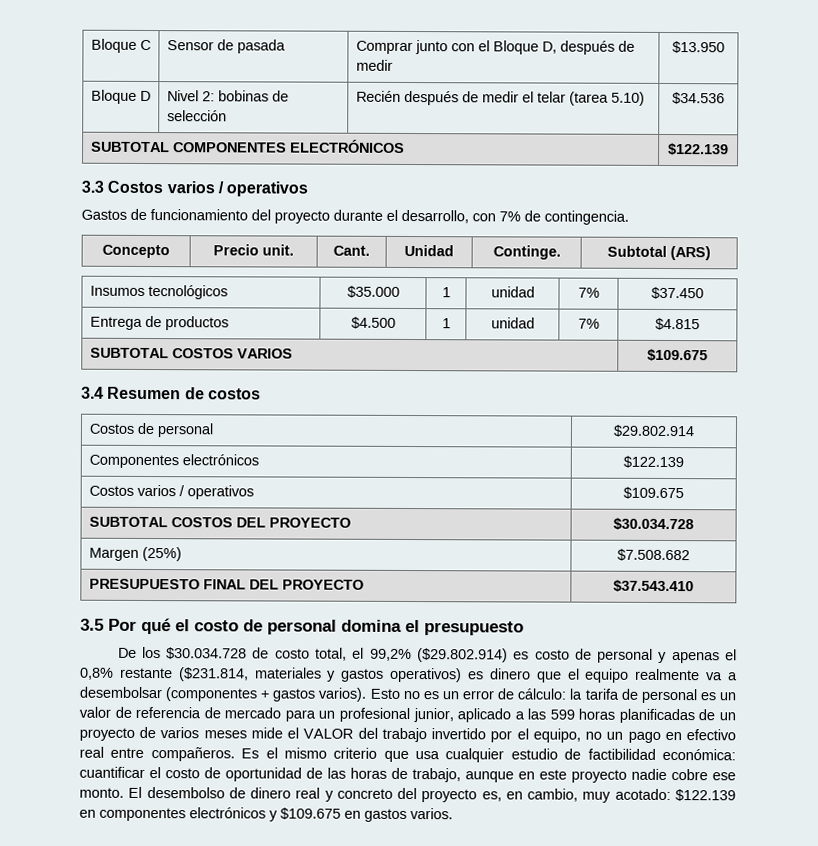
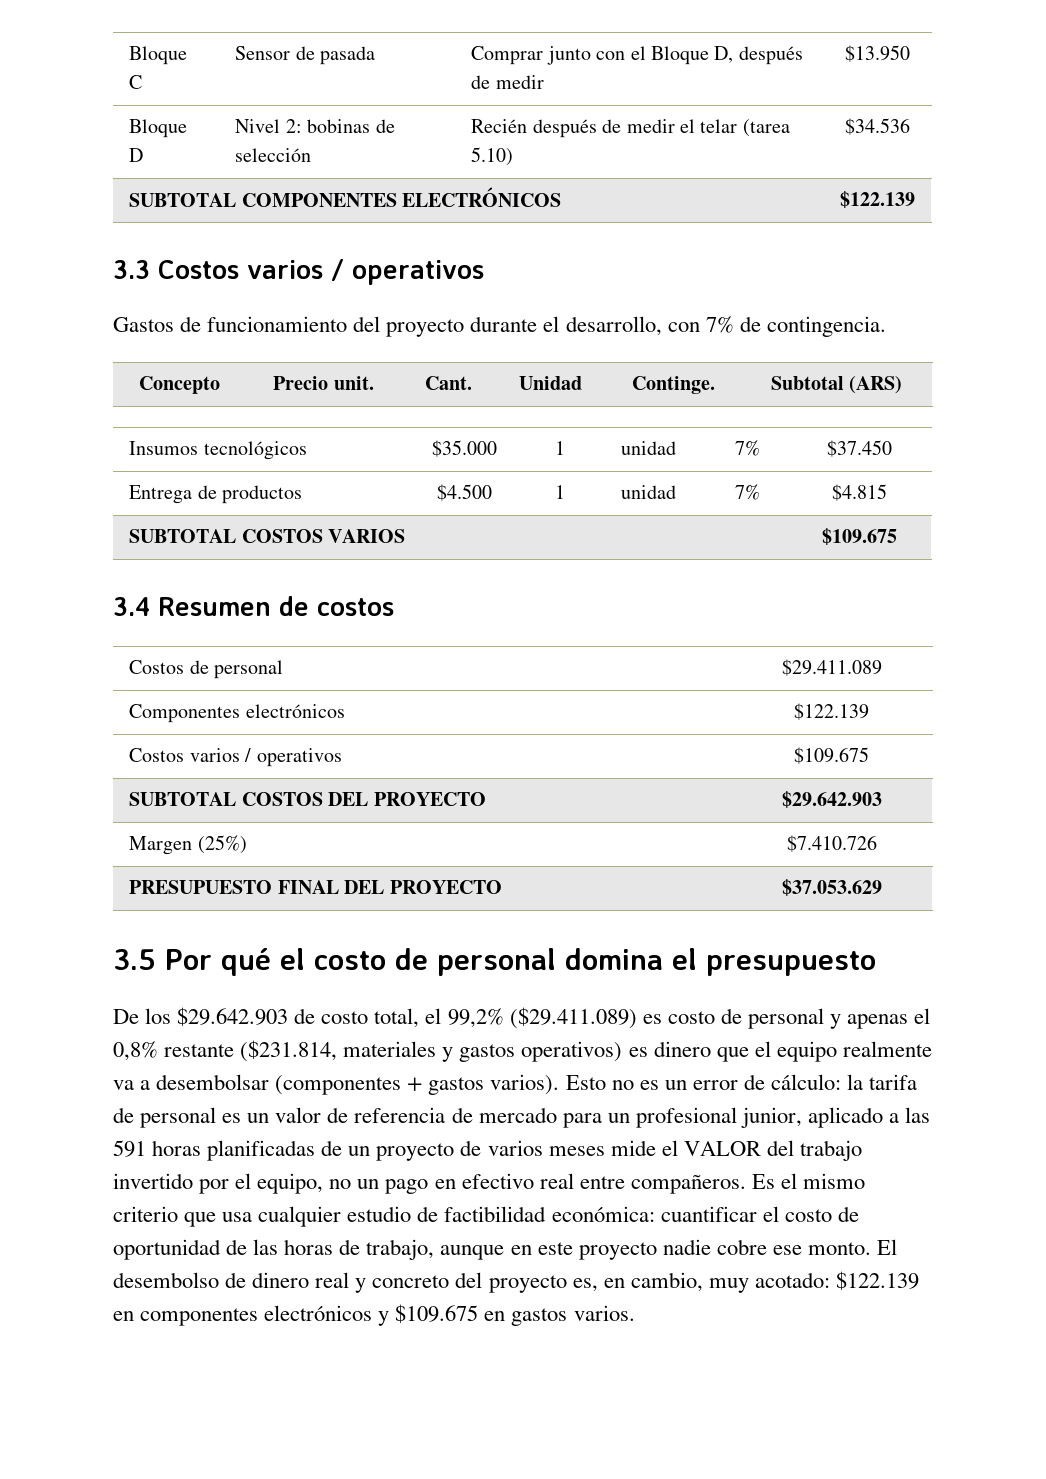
[613,424,694,438] $29.802.914 -> [781,659,882,676] $29.411.089
[613,517,694,531] $30.034.728 -> [781,791,882,808] $29.642.903
[617,548,690,562] $7.508.682 -> [786,835,877,852] $7.410.726
[613,579,694,593] $37.543.410 -> [781,879,882,896] $37.053.629
[166,647,248,660] $30.034.728 -> [177,1007,289,1026] $29.642.903
[416,648,508,663] ($29.802.914) -> [509,1007,637,1029] ($29.411.089)
[549,709,575,720] 599 -> [113,1140,146,1157] 591

